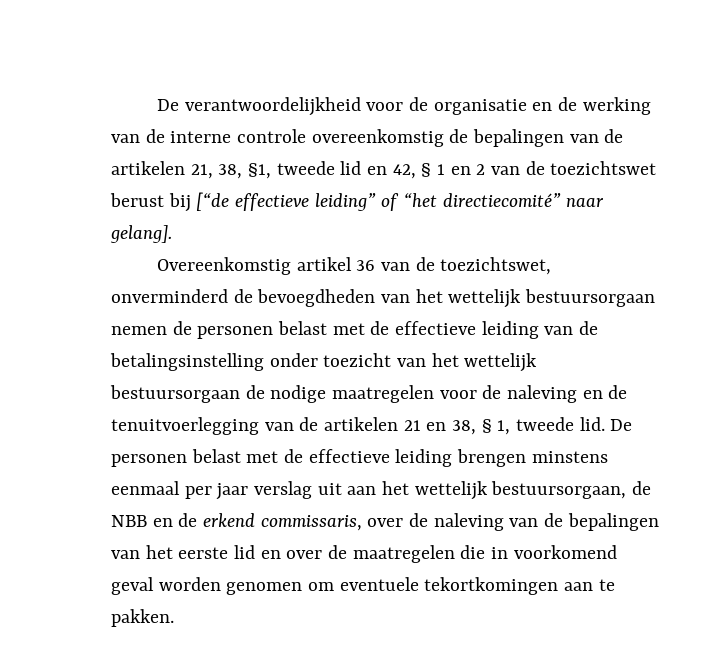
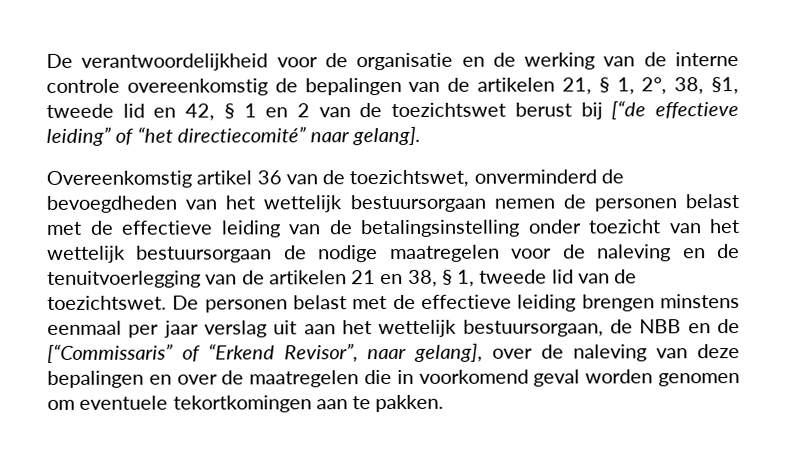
(213, 171) none -> [598,77,668,95] § 1, 2°,
[579,417,605,431] lid. -> [551,269,638,284] [47,295,167,310] lid van de toezichtswet.
[203,513,659,531] [111,545,256,559] erkend commissaris, over de naleving van de bepalingen van het eerste lid -> [47,343,740,363] [47,370,144,388] [“Commissaris” of “Erkend Revisor”, naar gelang], over de naleving van deze bepalingen

